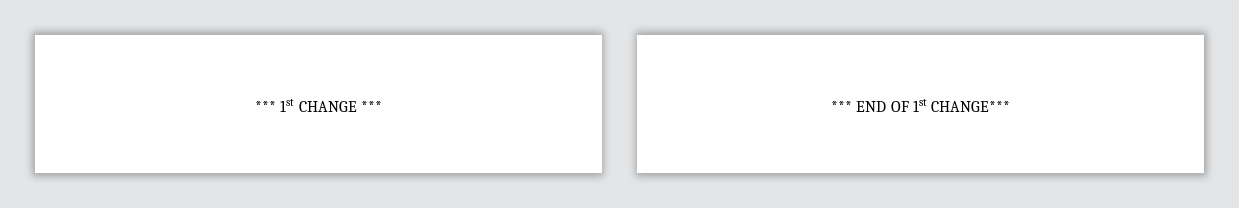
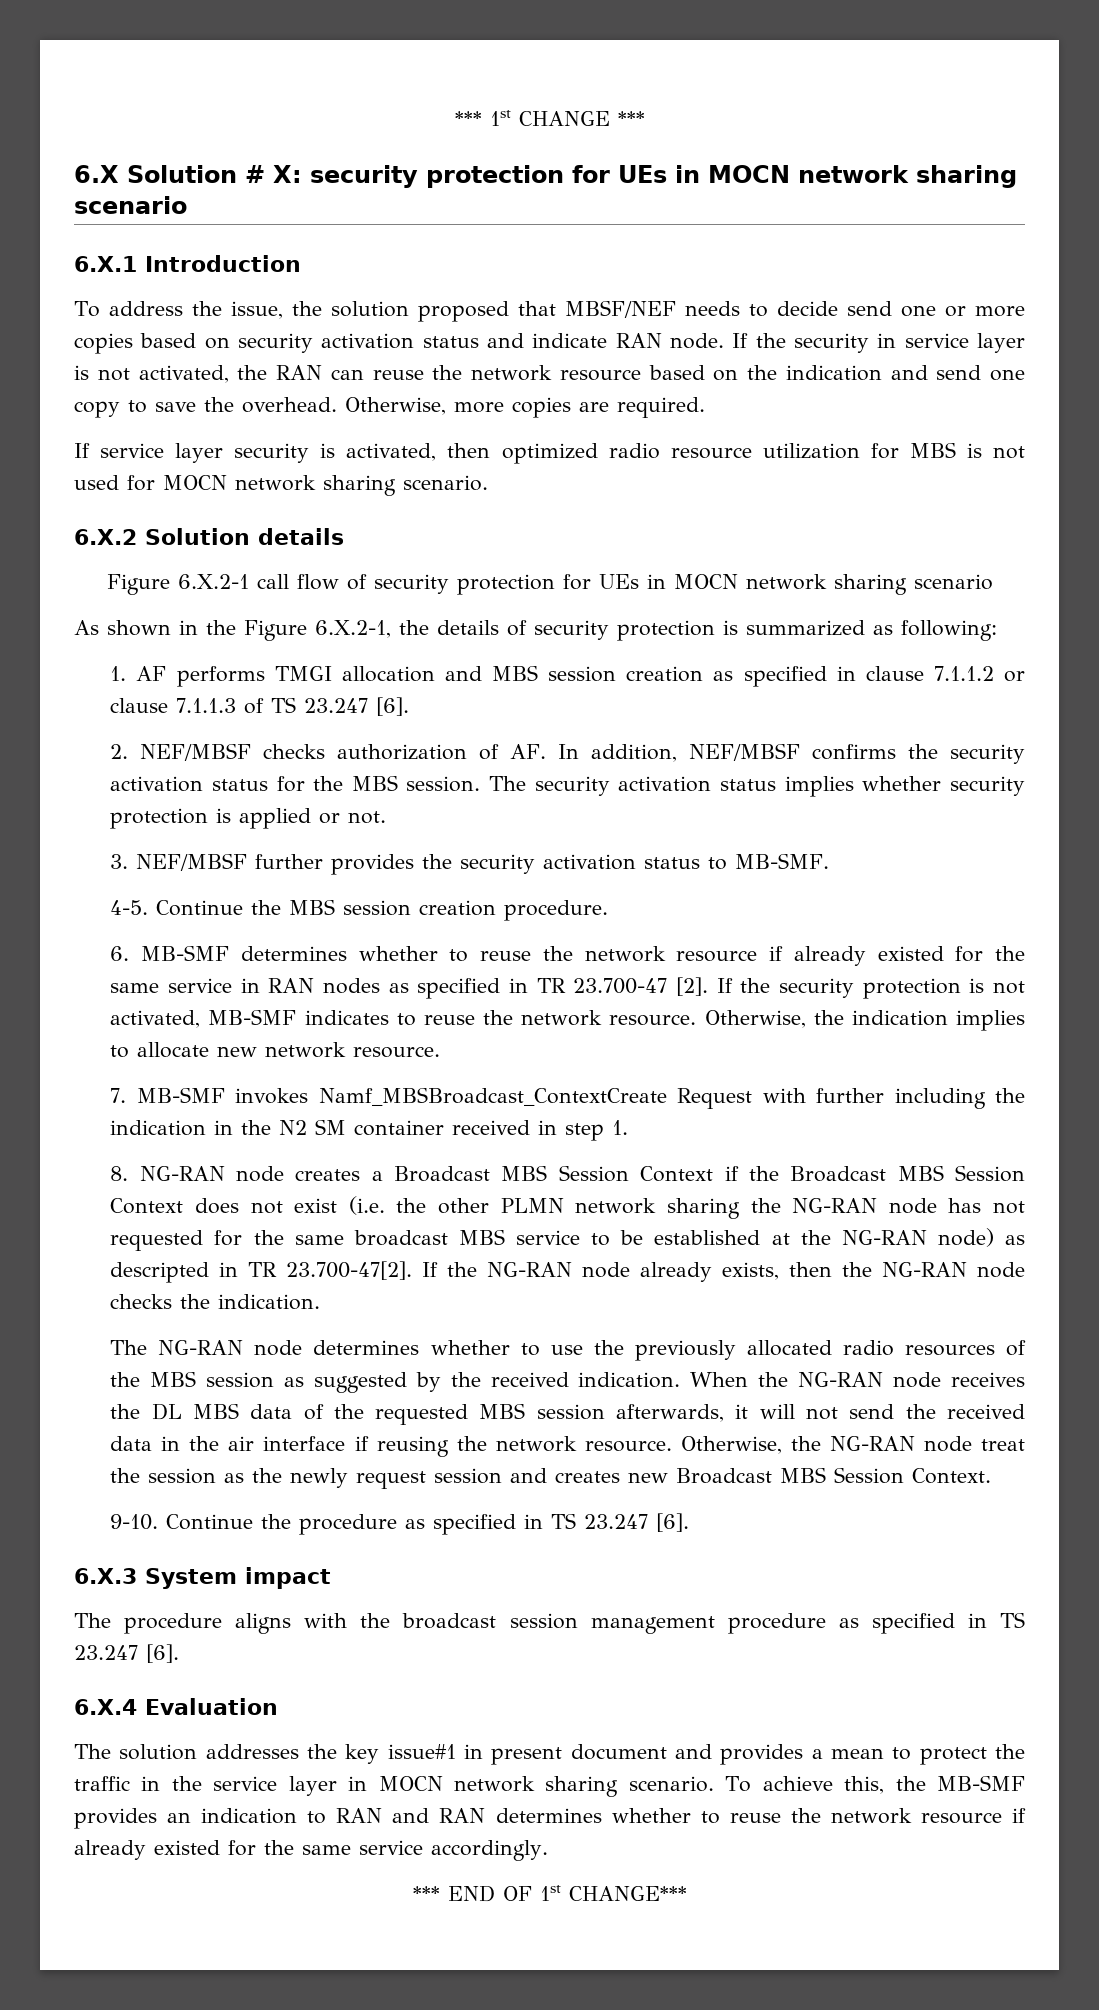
(382, 106) none -> [74,165,1017,188] [74,196,187,214] [74,255,301,272] [74,300,1025,322] [74,333,1026,354] [74,365,1025,383] [74,397,705,418] [74,442,1025,464] [74,475,488,496] [74,528,344,545] [106,574,993,595] [74,620,997,641] [110,665,1026,687] [110,697,410,716] [110,743,1025,764] [110,775,1025,797] [110,808,387,829] [110,853,830,875] [110,899,609,921] [110,945,1025,966] [110,977,1026,999] [110,1009,1025,1031] [110,1042,441,1058] [110,1087,1026,1109] [110,1119,629,1141] [110,1165,1025,1182] [110,1196,1026,1219] [110,1228,1026,1251] [110,1261,1026,1283] [110,1294,321,1310] [110,1340,1027,1361] [110,1371,1025,1393] [110,1403,1026,1425] [110,1436,1025,1457] [110,1467,992,1489] [110,1513,690,1535] [74,1567,331,1589] [74,1612,1025,1634] [74,1644,179,1663] [74,1698,278,1715] [74,1744,1025,1765] [74,1775,1025,1797] [74,1808,1026,1829] [74,1840,548,1861] // 6.X Solution # X: security protection for UEs in MOCN network sharing scenario // 6.X.1 Introduction // To address the issue, the solution proposed that MBSF/NEF needs to decide send one or more copies based on security activation status and indicate RAN node. If the security in service layer is not activated, the RAN can reuse the network resource based on the indication and send one copy to save the overhead. Otherwise, more copies are required. // If service layer security is activated, then optimized radio resource utilization for MBS is not used for MOCN network sharing scenario. // 6.X.2 Solution details // Figure 6.X.2-1 call flow of security protection for UEs in MOCN network sharing scenario // As shown in the Figure 6.X.2-1, the details of security protection is summarized as following: // 1. AF performs TMGI allocation and MBS session creation as specified in clause 7.1.1.2 or clause 7.1.1.3 of TS 23.247 [6]. // 2. NEF/MBSF checks authorization of AF. In addition, NEF/MBSF confirms the security activation status for the MBS session. The security activation status implies whether security protection is applied or not. // 3. NEF/MBSF further provides the security activation status to MB-SMF. // 4-5. Continue the MBS session creation procedure. // 6. MB-SMF determines whether to reuse the network resource if already existed for the same service in RAN nodes as specified in TR 23.700-47 [2]. If the security protection is not activated, MB-SMF indicates to reuse the network resource. Otherwise, the indication implies to allocate new network resource. // 7. MB-SMF invokes Namf_MBSBroadcast_ContextCreate Request with further including the indication in the N2 SM container received in step 1. // 8. NG-RAN node creates a Broadcast MBS Session Context if the Broadcast MBS Session Context does not exist (i.e. the other PLMN network sharing the NG-RAN node has not requested for the same broadcast MBS service to be established at the NG-RAN node) as descripted in TR 23.700-47[2]. If the NG-RAN node already exists, then the NG-RAN node checks the indication. // The NG-RAN node determines whether to use the previously allocated radio resources of the MBS session as suggested by the received indication. When the NG-RAN node receives the DL MBS data of the requested MBS session afterwards, it will not send the received data in the air interface if reusing the network resource. Otherwise, the NG-RAN node treat the session as the newly request session and creates new Broadcast MBS Session Context. // 9-10. Continue the procedure as specified in TS 23.247 [6]. // 6.X.3 System impact // The procedure aligns with the broadcast session management procedure as specified in TS 23.247 [6]. // 6.X.4 Evaluation // The solution addresses the key issue#1 in present document and provides a mean to protect the traffic in the service layer in MOCN network sharing scenario. To achieve this, the MB-SMF provides an indication to RAN and RAN determines whether to reuse the network resource if already existed for the same service accordingly.

